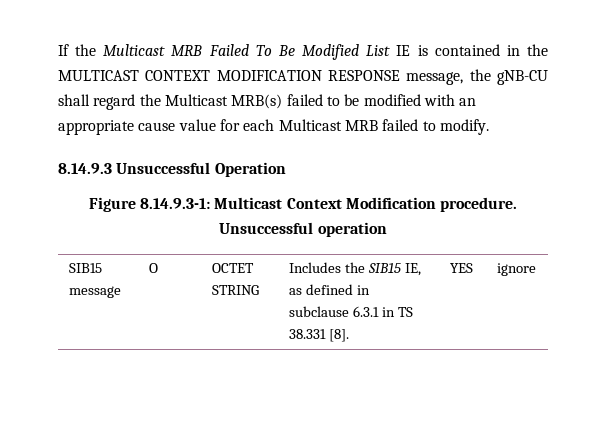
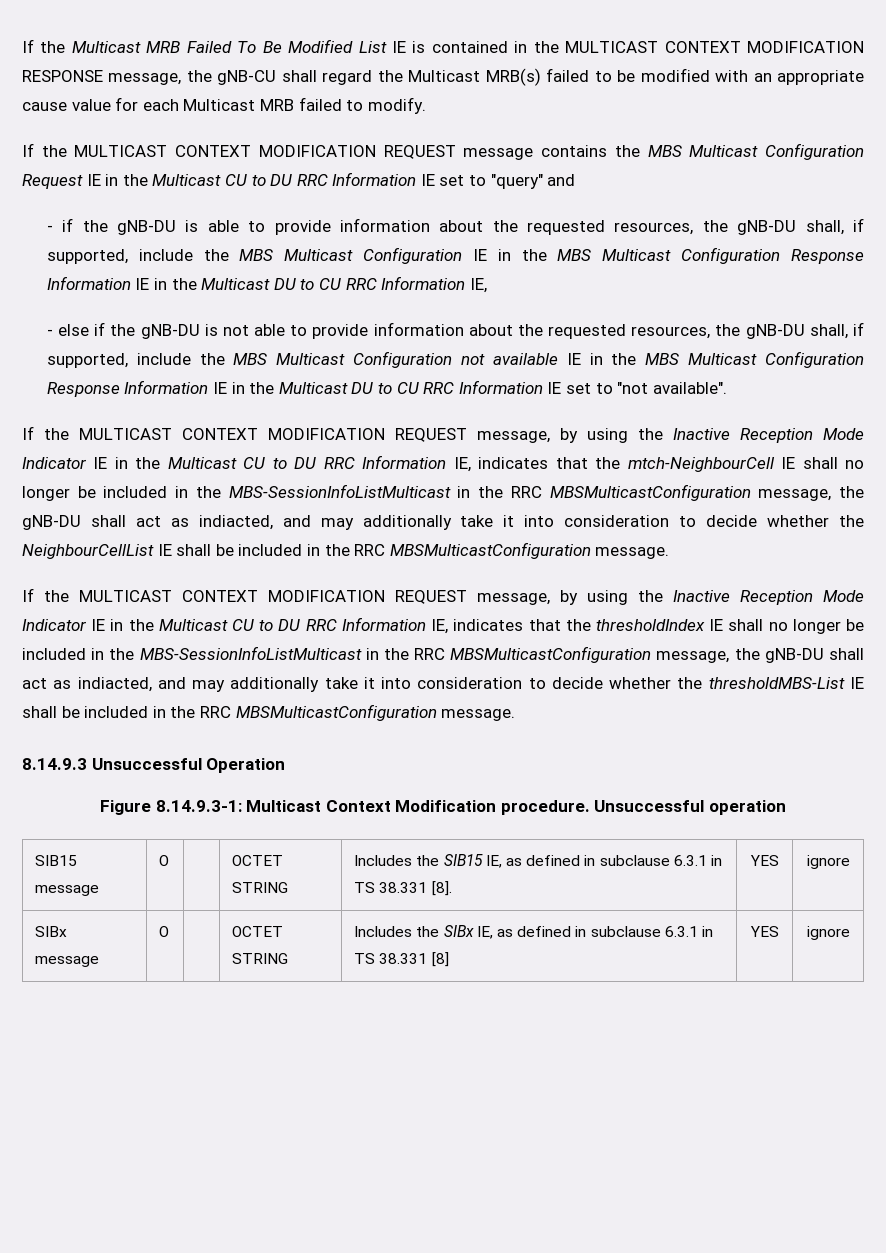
(489, 127) none -> [22,143,865,160] [22,172,576,189] [46,218,864,235] [46,247,864,264] [46,276,487,293] [46,322,865,339] [46,351,864,368] [46,380,727,397] [22,426,864,443] [22,455,865,472] [22,484,865,501] [22,515,864,530] [22,542,670,559] [22,588,864,605] [22,617,865,634] [22,646,864,663] [22,677,864,692] [22,704,516,721] // If the MULTICAST CONTEXT MODIFICATION REQUEST message contains the MBS Multicast Configuration Request IE in the Multicast CU to DU RRC Information IE set to "query" and // - if the gNB-DU is able to provide information about the requested resources, the gNB-DU shall, if supported, include the MBS Multicast Configuration IE in the MBS Multicast Configuration Response Information IE in the Multicast DU to CU RRC Information IE, // - else if the gNB-DU is not able to provide information about the requested resources, the gNB-DU shall, if supported, include the MBS Multicast Configuration not available IE in the MBS Multicast Configuration Response Information IE in the Multicast DU to CU RRC Information IE set to "not available". // If the MULTICAST CONTEXT MODIFICATION REQUEST message, by using the Inactive Reception Mode Indicator IE in the Multicast CU to DU RRC Information IE, indicates that the mtch-NeighbourCell IE shall no longer be included in the MBS-SessionInfoListMulticast in the RRC MBSMulticastConfiguration message, the gNB-DU shall act as indiacted, and may additionally take it into consideration to decide whether the NeighbourCellList IE shall be included in the RRC MBSMulticastConfiguration message. // If the MULTICAST CONTEXT MODIFICATION REQUEST message, by using the Inactive Reception Mode Indicator IE in the Multicast CU to DU RRC Information IE, indicates that the thresholdIndex IE shall no longer be included in the MBS-SessionInfoListMulticast in the RRC MBSMulticastConfiguration message, the gNB-DU shall act as indiacted, and may additionally take it into consideration to decide whether the thresholdMBS-List IE shall be included in the RRC MBSMulticastConfiguration message.
(536, 269) none -> [35,926,68,937] [35,956,100,967] [159,926,170,937] [232,926,284,937] [232,953,289,964] [354,925,713,939] [354,952,449,967] [749,926,779,937] [806,926,850,940] // SIBx message | O | | OCTET STRING | Includes the SIBx IE, as defined in subclause 6.3.1 in TS 38.331 [8] | YES | ignore

